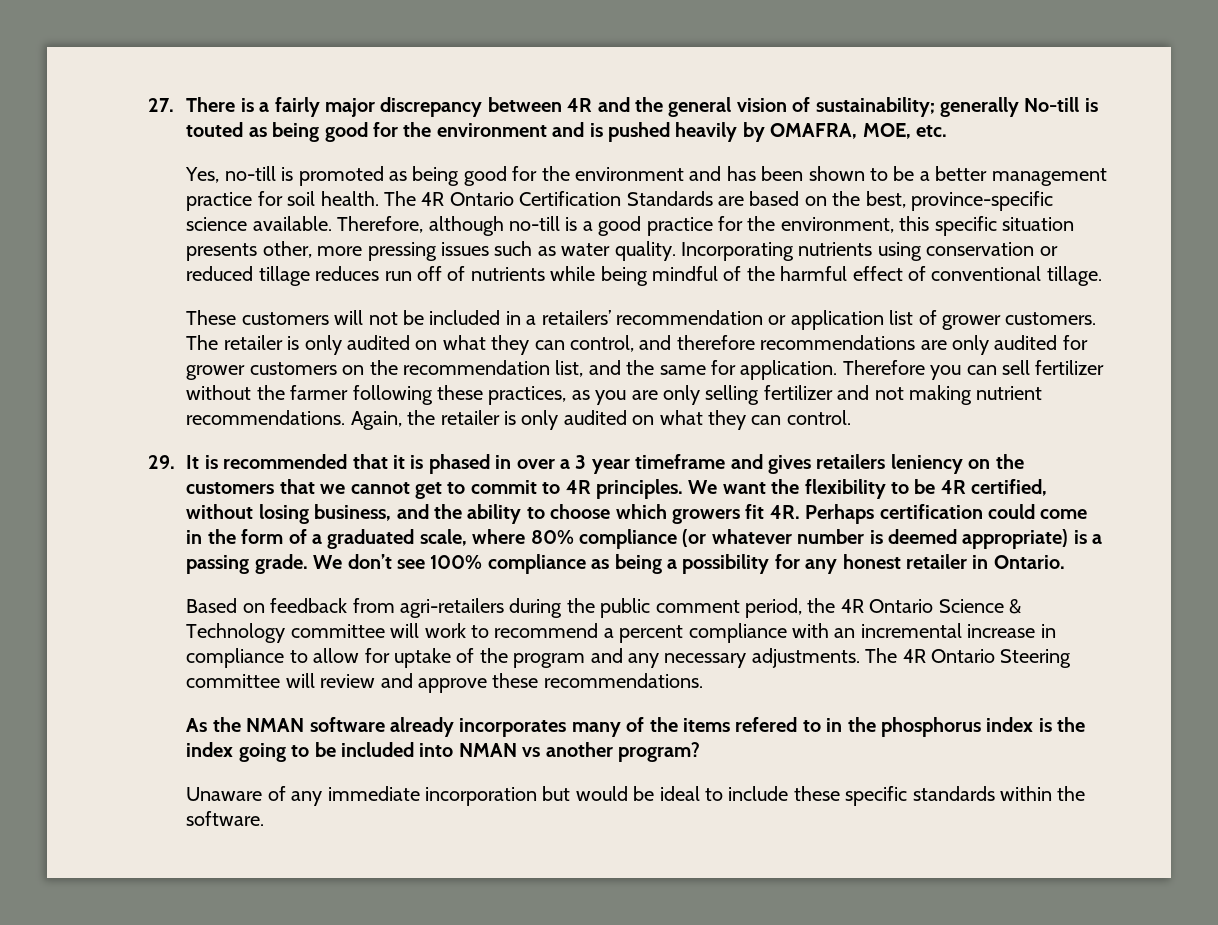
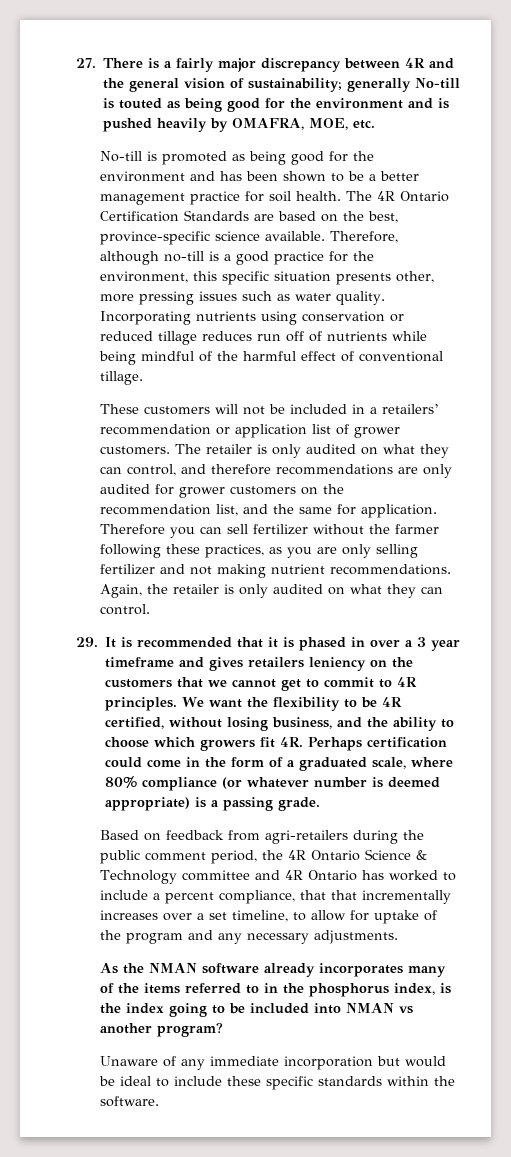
[185,166,276,183] Yes, no-till -> [100,151,143,162] No-till
[313,554,1065,574] We don’t see 100% compliance as being a possibility for any honest retailer in Ontario. -> (320, 804) none
[390,623,1056,643] [186,648,285,668] will work to recommend a percent compliance with an incremental increase in compliance -> [255,870,457,881] [100,890,452,904] [100,910,289,922] and 4R Ontario has worked to include a percent compliance, that that incrementally increases over a set timeline,
[865,648,1072,668] [186,673,703,693] The 4R Ontario Steering committee will review and approve these recommendations. -> (399, 937) none
[735,717,798,732] refered -> [185,983,242,994] referred
[986,717,1034,732] index -> [394,983,436,995] index,

